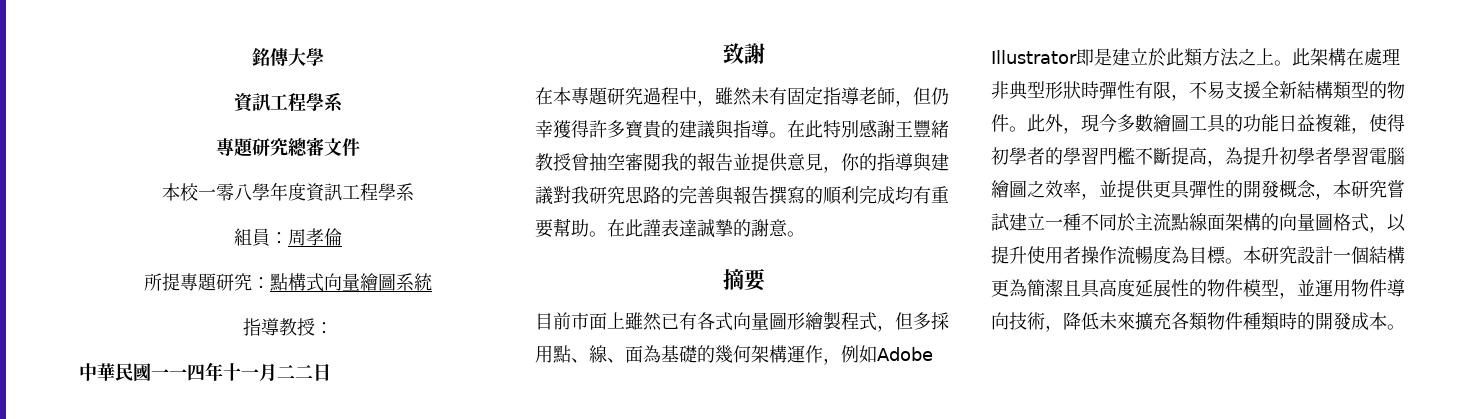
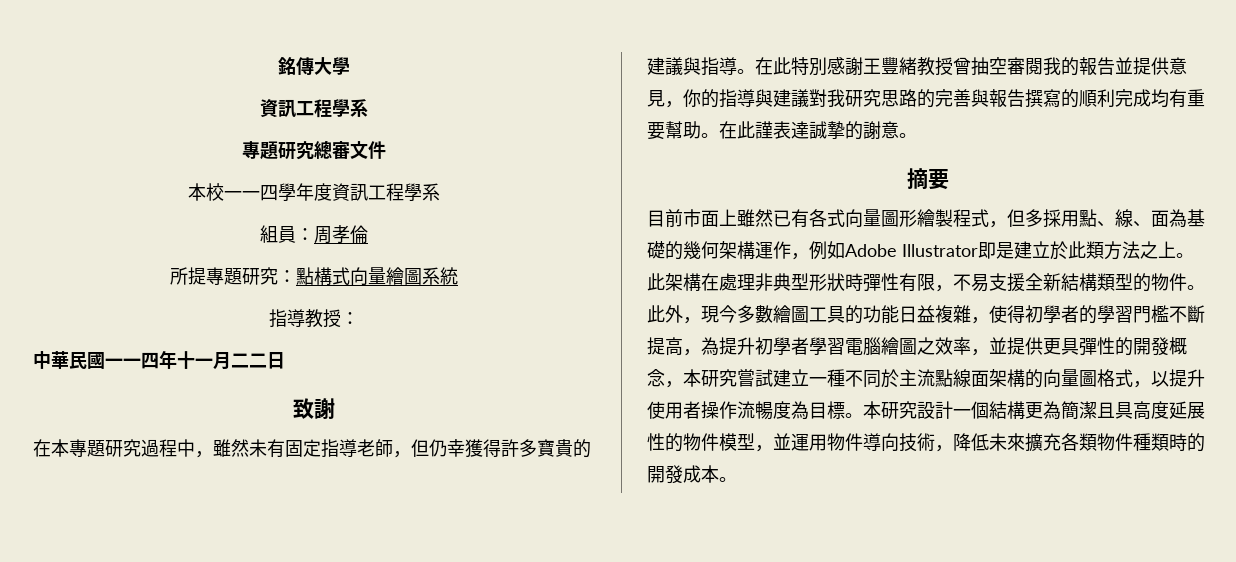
[215,183,252,201] 零八 -> [242,185,278,201] 一四

